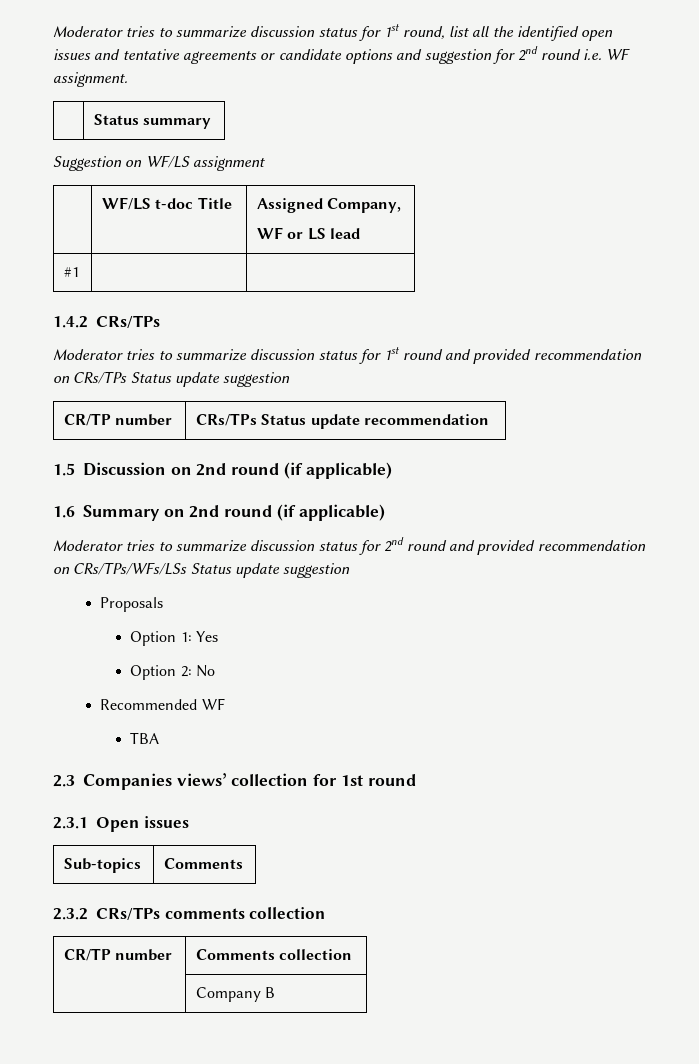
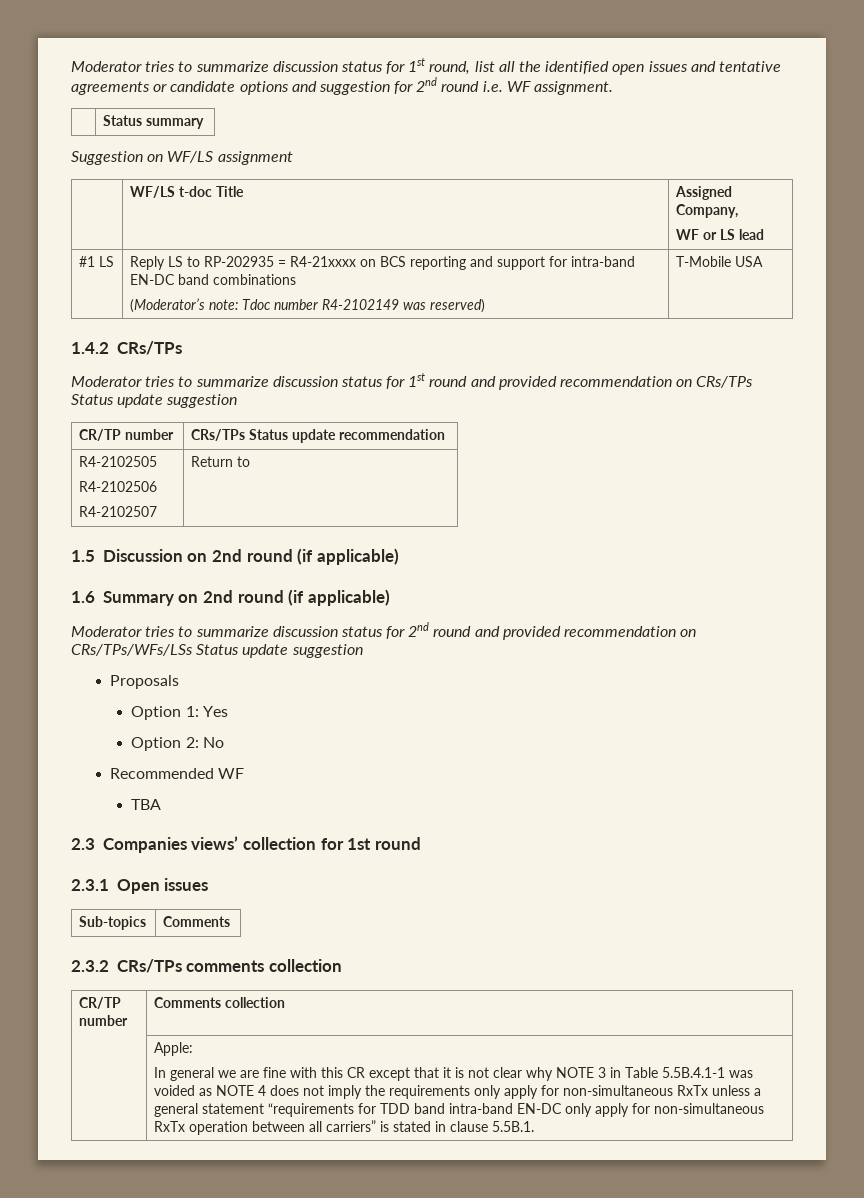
(80, 272) | | -> [99,256,115,267] [130,256,636,270] [130,274,297,285] [130,298,486,313] [676,256,764,267] LS | Reply LS to RP-202935 = R4-21xxxx on BCS reporting and support for intra-band EN-DC band combinations // (Moderator’s note: Tdoc number R4-2102149 was reserved) | T-Mobile USA
(489, 419) none -> [79,456,158,467] [79,481,158,492] [79,506,158,517] [191,456,251,467] // R4-2102505 // R4-2102506 // R4-2102507 | Return to
[196,987,276,1002] Company B -> [154,1042,194,1056] [154,1067,754,1081] [154,1085,762,1099] [154,1103,765,1117] [154,1120,535,1135] Apple: // In general we are fine with this CR except that it is not clear why NOTE 3 in Table 5.5B.4.1-1 was voided as NOTE 4 does not imply the requirements only apply for non-simultaneous RxTx unless a general statement “requirements for TDD band intra-band EN-DC only apply for non-simultaneous RxTx operation between all carriers” is stated in clause 5.5B.1.

